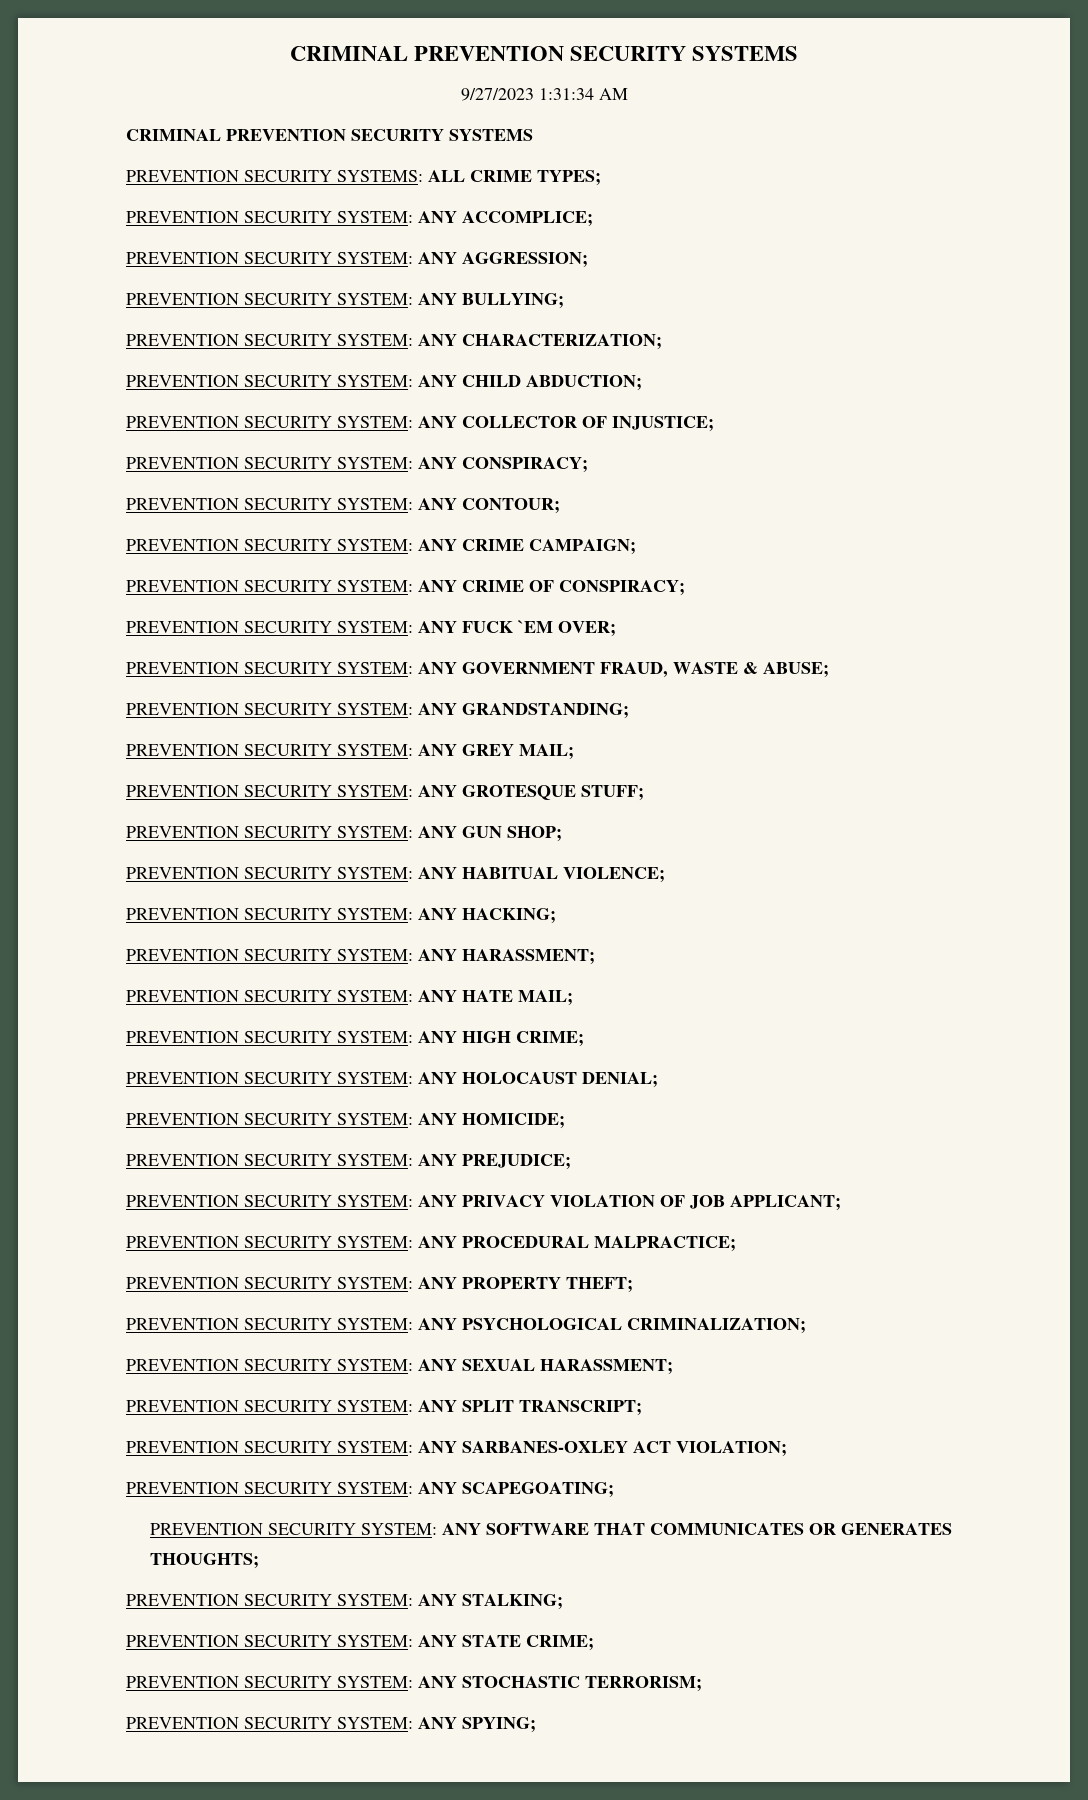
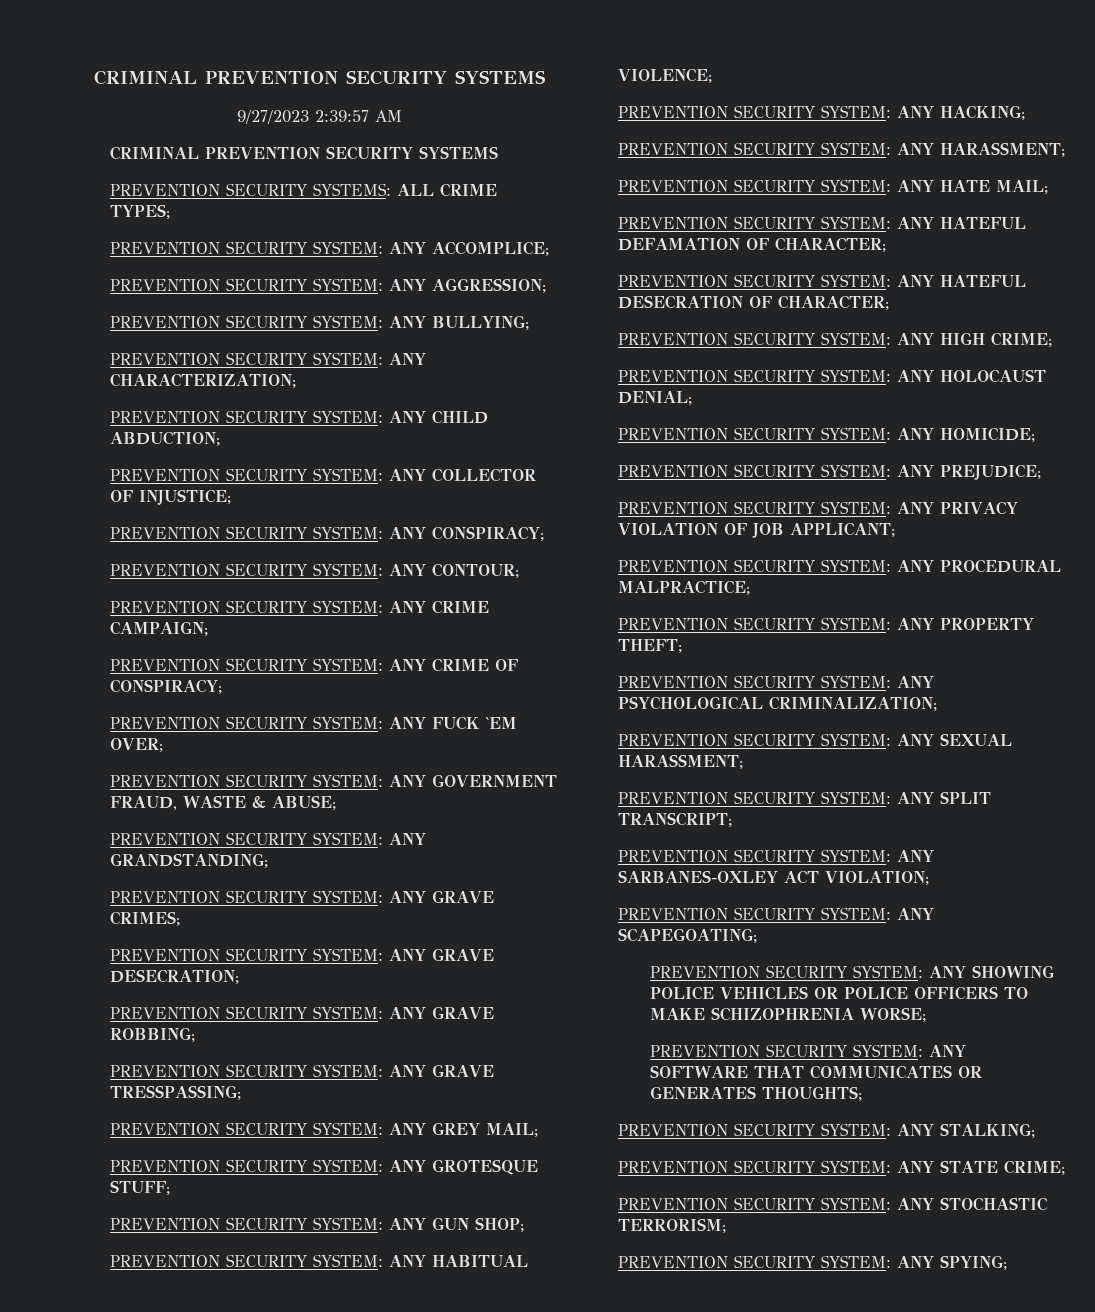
[538,88,594,100] 1:31:34 -> [314,110,369,122] 2:39:57
(629, 711) none -> [110,890,495,903] [110,911,181,926] [110,948,495,961] [110,969,240,984] [110,1006,495,1019] [110,1027,196,1042] [110,1064,495,1077] [110,1085,242,1100] // PREVENTION SECURITY SYSTEM: ANY GRAVE CRIMES; // PREVENTION SECURITY SYSTEM: ANY GRAVE DESECRATION; // PREVENTION SECURITY SYSTEM: ANY GRAVE ROBBING; // PREVENTION SECURITY SYSTEM: ANY GRAVE TRESSPASSING;
(573, 998) none -> [618,216,1027,229] [618,237,887,252] [618,274,1027,287] [618,295,890,310] // PREVENTION SECURITY SYSTEM: ANY HATEFUL DEFAMATION OF CHARACTER; // PREVENTION SECURITY SYSTEM: ANY HATEFUL DESECRATION OF CHARACTER;
(614, 1490) none -> [649,965,1054,978] [649,986,1028,1000] [649,1007,926,1022] // PREVENTION SECURITY SYSTEM: ANY SHOWING POLICE VEHICLES OR POLICE OFFICERS TO MAKE SCHIZOPHRENIA WORSE;

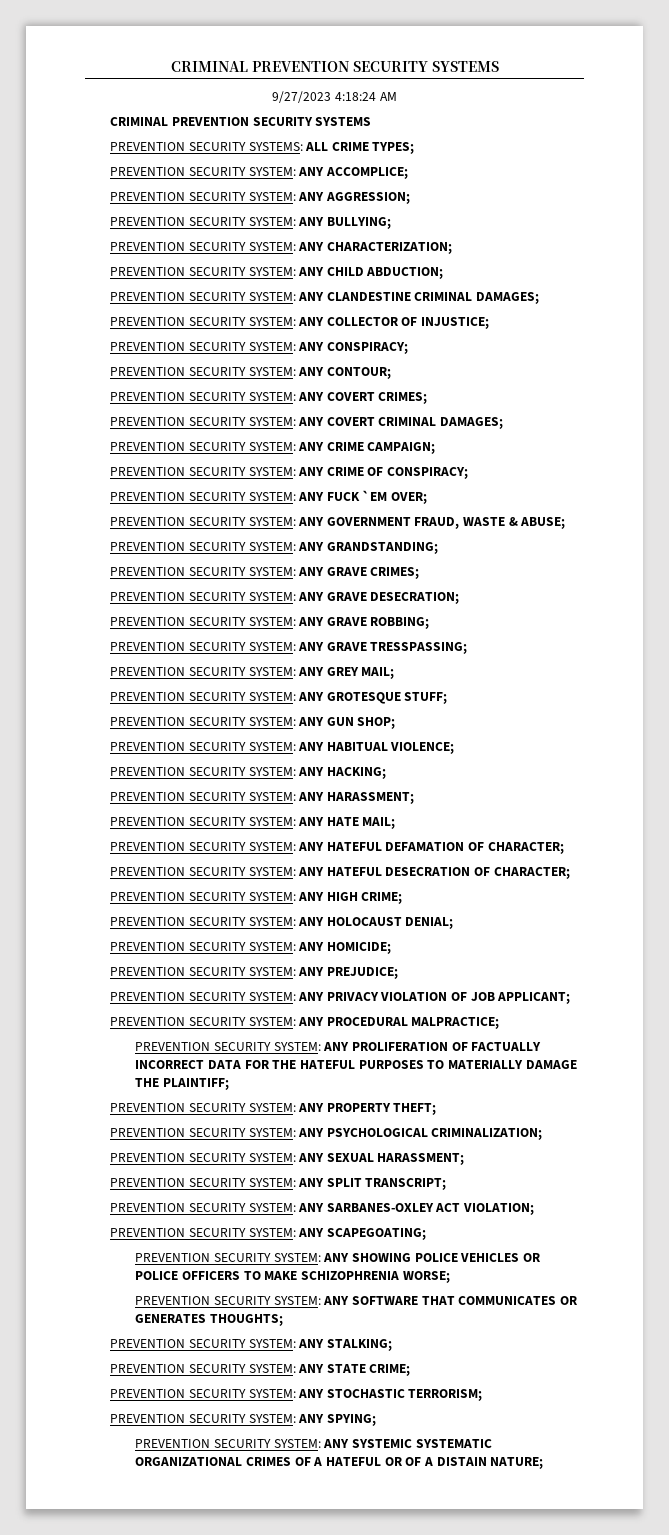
[314,110,369,122] 2:39:57 -> [335,92,376,101] 4:18:24
(221, 438) none -> [110,292,540,304] // PREVENTION SECURITY SYSTEM: ANY CLANDESTINE CRIMINAL DAMAGES;
(520, 570) none -> [110,392,428,404] [110,417,504,429] // PREVENTION SECURITY SYSTEM: ANY COVERT CRIMES; // PREVENTION SECURITY SYSTEM: ANY COVERT CRIMINAL DAMAGES;
(751, 587) none -> [135,1042,542,1051] [135,1060,577,1069] [135,1078,230,1090] // PREVENTION SECURITY SYSTEM: ANY PROLIFERATION OF FACTUALLY INCORRECT DATA FOR THE HATEFUL PURPOSES TO MATERIALLY DAMAGE THE PLAINTIFF;
(1008, 1262) none -> [135,1439,492,1448] [135,1457,544,1469] // PREVENTION SECURITY SYSTEM: ANY SYSTEMIC SYSTEMATIC ORGANIZATIONAL CRIMES OF A HATEFUL OR OF A DISTAIN NATURE;

